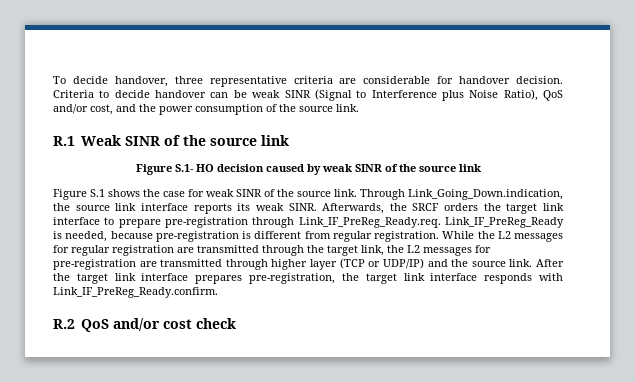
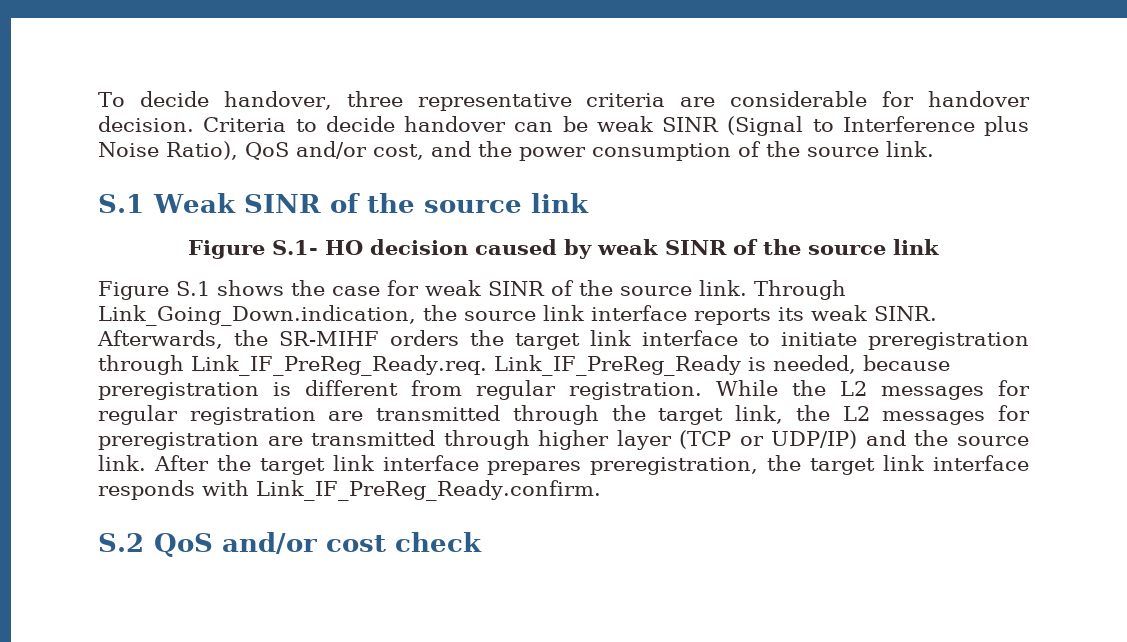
[53,136,75,146] R.1 -> [98,194,144,213] S.1
[412,203,440,211] SRCF -> [279,331,379,346] SR-MIHF
[118,217,248,228] prepare pre-registration -> [781,332,1029,350] initiate preregistration
[155,231,239,242] pre-registration -> [98,382,259,400] preregistration
[53,259,136,270] pre-registration -> [98,432,259,450] preregistration
[249,273,336,284] pre-registration, -> [590,457,759,475] preregistration,
[53,319,75,329] R.2 -> [98,533,144,552] S.2

